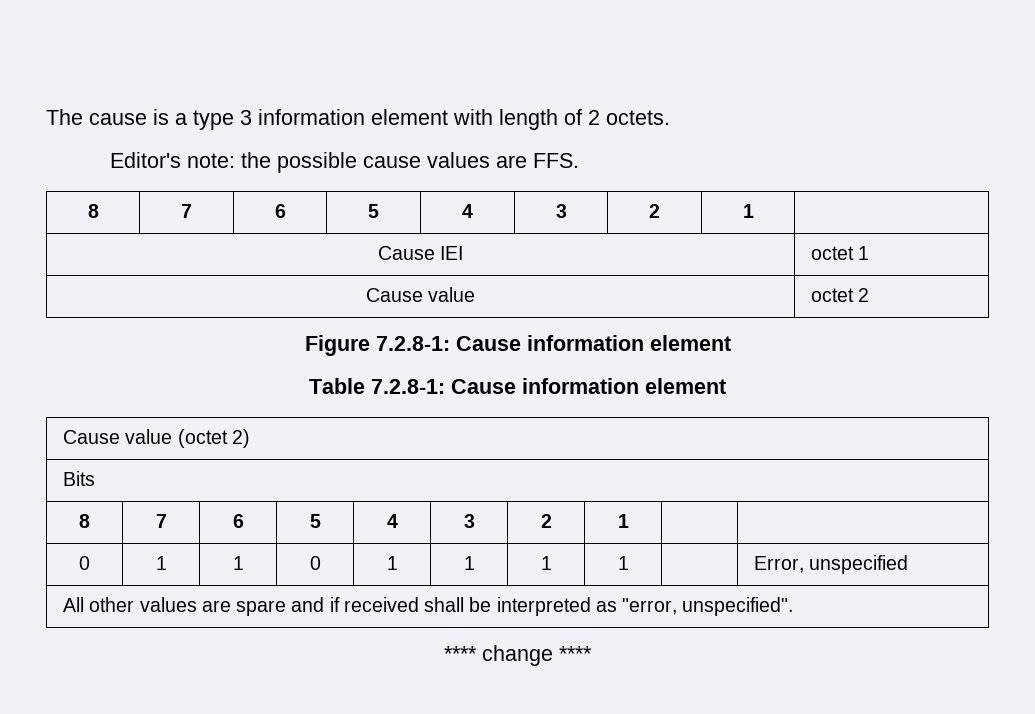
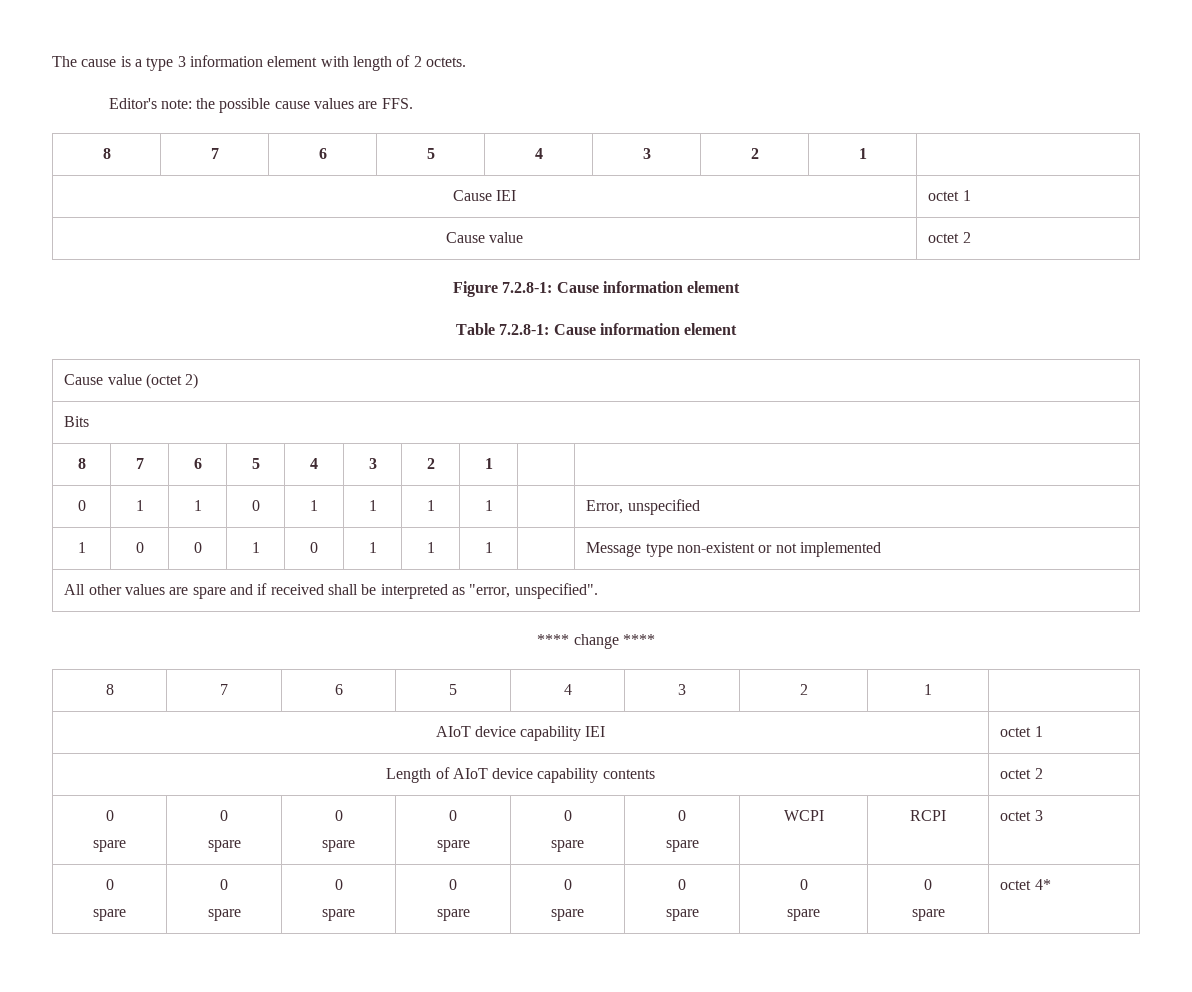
(909, 564) none -> [77,542,86,553] [135,542,144,553] [193,542,202,553] [251,542,260,553] [310,542,318,553] [368,542,377,553] [426,542,435,553] [484,542,493,553] [586,542,881,557] // 1 | 0 | 0 | 1 | 0 | 1 | 1 | 1 | | Message type non-existent or not implemented
(592, 653) none -> [105,684,114,695] [220,684,228,695] [334,684,343,695] [449,684,457,695] [563,684,572,695] [678,684,686,695] [799,684,808,695] [924,684,932,695] [435,726,606,741] [1000,726,1043,737] [386,767,655,783] [1000,768,1043,779] [105,810,114,821] [93,840,126,852] [220,810,228,821] [207,840,241,852] [334,810,343,821] [322,840,355,852] [449,810,457,821] [436,840,470,852] [563,810,572,821] [551,840,584,852] [678,810,686,821] [665,840,699,852] [783,810,824,821] [910,810,946,821] [1000,810,1043,821] [105,879,114,890] [93,909,126,921] [220,879,228,890] [207,909,241,921] [334,879,343,890] [322,909,355,921] [449,879,457,890] [436,909,470,921] [563,879,572,890] [551,909,584,921] [678,879,686,890] [665,909,699,921] [799,879,808,890] [787,909,820,921] [924,879,932,890] [911,909,945,921] [1000,879,1051,890] // 8 | 7 | 6 | 5 | 4 | 3 | 2 | 1 | // AIoT device capability IEI | octet 1 // Length of AIoT device capability contents | octet 2 // 0 // spare | 0 // spare | 0 // spare | 0 // spare | 0 // spare | 0 // spare | WCPI | RCPI | octet 3 // 0 // spare | 0 // spare | 0 // spare | 0 // spare | 0 // spare | 0 // spare | 0 // spare | 0 // spare | octet 4*

